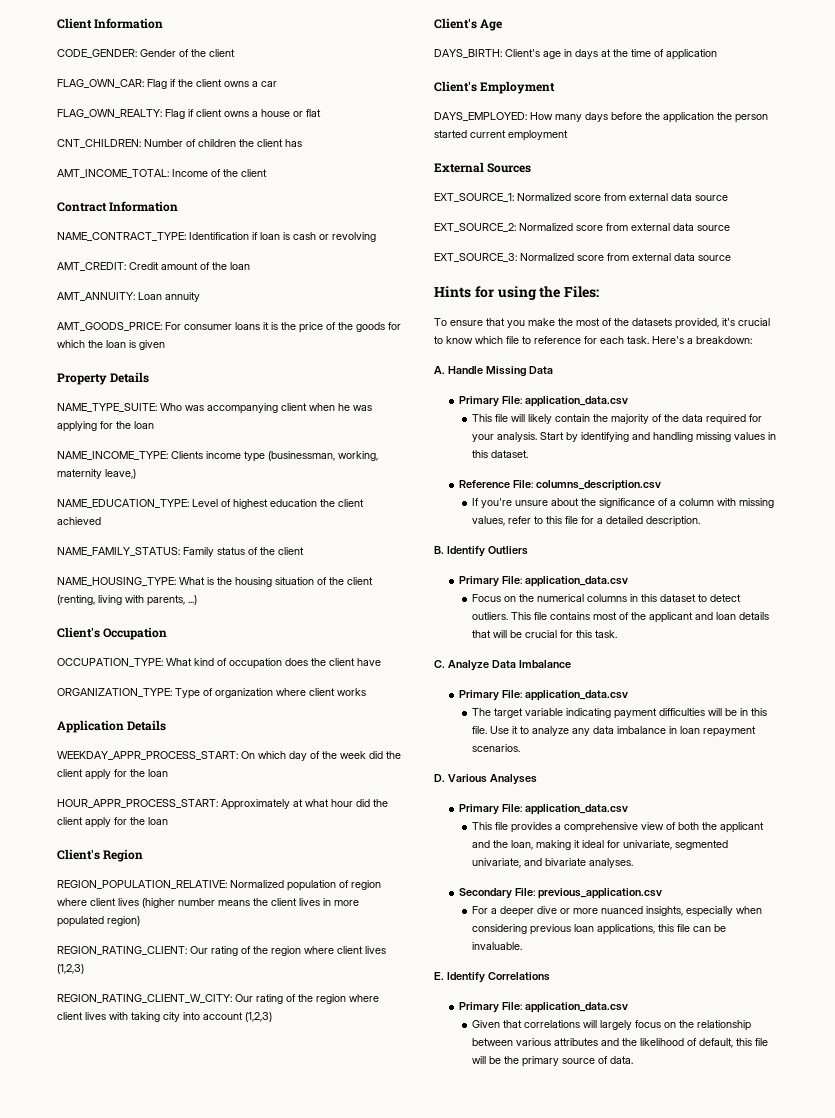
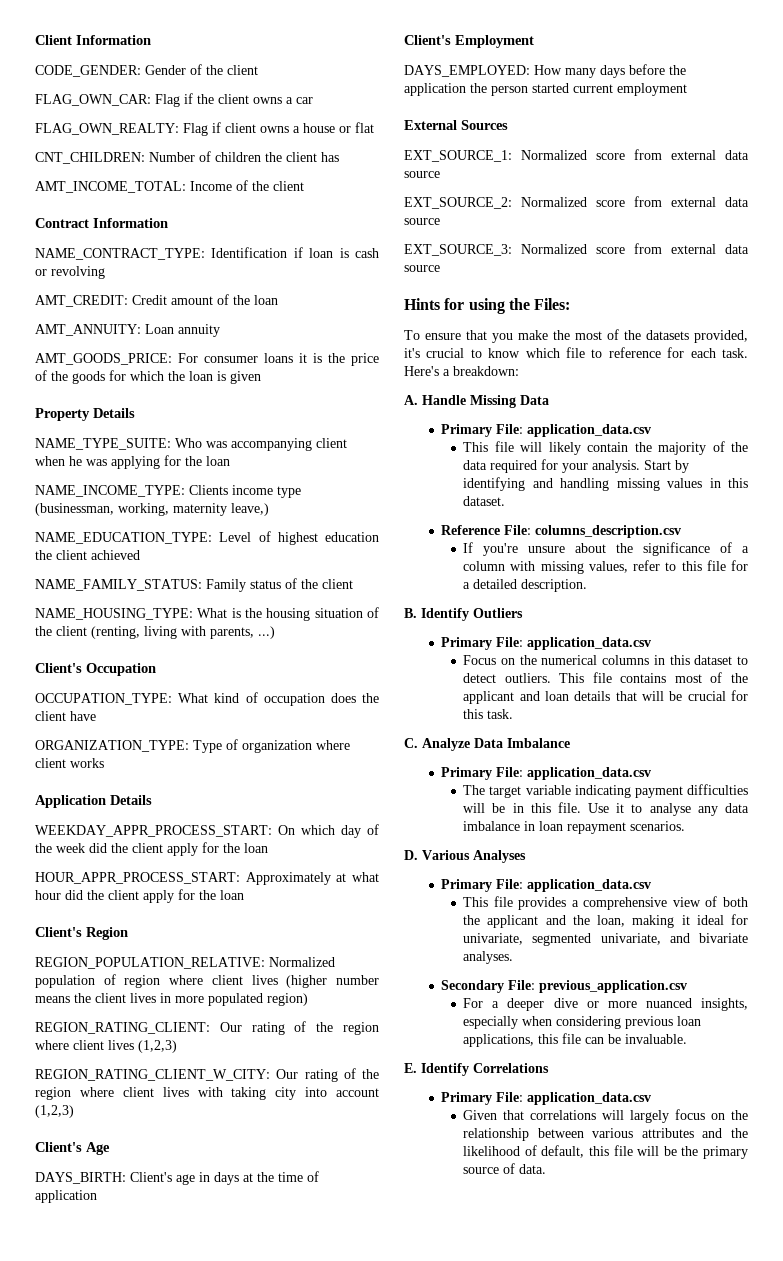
[531,726,569,736] analyze -> [649,803,691,816] analyse

